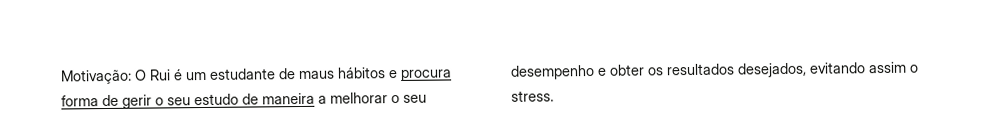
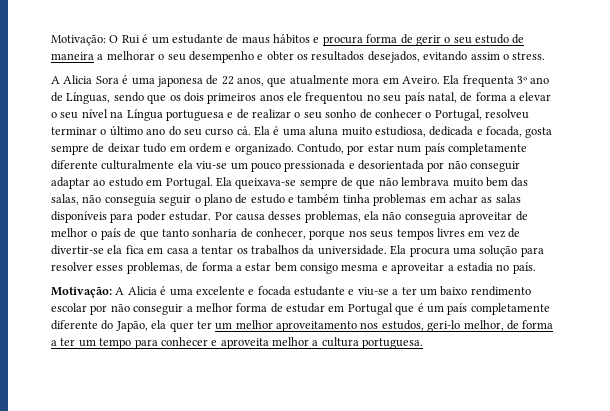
(554, 96) none -> [51,75,550,87] [51,92,552,104] [51,109,529,121] [51,125,553,138] [51,143,527,155] [51,160,521,172] [51,177,529,189] [51,194,521,206] [51,211,528,223] [51,228,520,240] [51,245,544,257] [51,262,536,274] [51,286,531,298] [51,303,550,315] [51,320,554,332] [51,337,424,349] // A Alicia Sora é uma japonesa de 22 anos, que atualmente mora em Aveiro. Ela frequenta 3º ano de Línguas, sendo que os dois primeiros anos ele frequentou no seu país natal, de forma a elevar o seu nível na Língua portuguesa e de realizar o seu sonho de conhecer o Portugal, resolveu terminar o último ano do seu curso cá. Ela é uma aluna muito estudiosa, dedicada e focada, gosta sempre de deixar tudo em ordem e organizado. Contudo, por estar num país completamente diferente culturalmente ela viu-se um pouco pressionada e desorientada por não conseguir adaptar ao estudo em Portugal. Ela queixava-se sempre de que não lembrava muito bem das salas, não conseguia seguir o plano de estudo e também tinha problemas em achar as salas disponíveis para poder estudar. Por causa desses problemas, ela não conseguia aproveitar de melhor o país de que tanto sonharia de conhecer, porque nos seus tempos livres em vez de divertir-se ela fica em casa a tentar os trabalhos da universidade. Ela procura uma solução para resolver esses problemas, de forma a estar bem consigo mesma e aproveitar a estadia no país. // Motivação: A Alicia é uma excelente e focada estudante e viu-se a ter um baixo rendimento escolar por não conseguir a melhor forma de estudar em Portugal que é um país completamente diferente do Japão, ela quer ter um melhor aproveitamento nos estudos, geri-lo melhor, de forma a ter um tempo para conhecer e aproveita melhor a cultura portuguesa.

